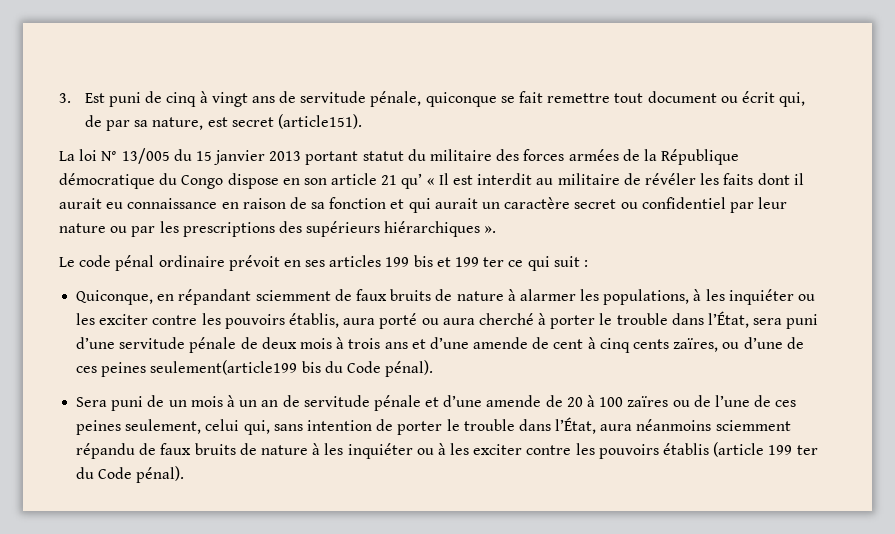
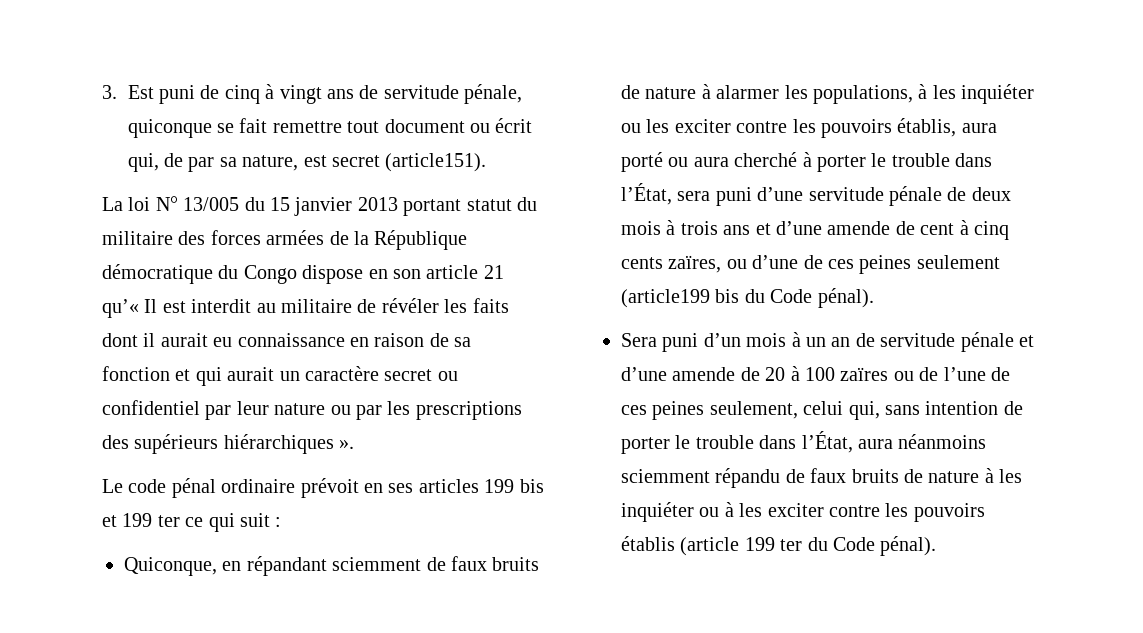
[401,173,435,189] qu’ « -> [102,299,139,318] qu’«
[150,360,298,375] seulement(article199 -> [916,255,1000,269] [621,289,710,308] seulement (article199
[147,395,187,407] de un -> [703,333,741,347] d’un

